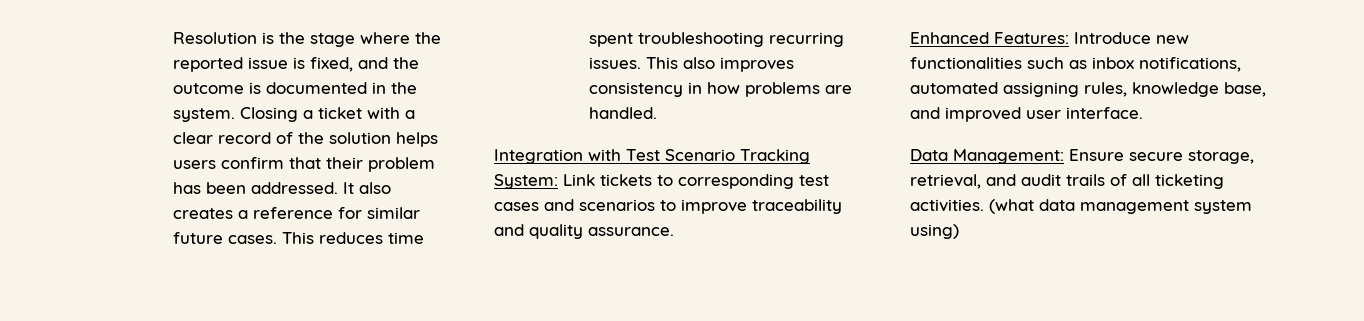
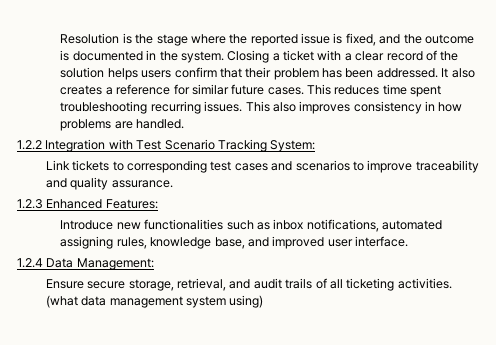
(658, 113) none -> [17,140,42,150] 1.2.2
(558, 181) none -> (316, 146) //
(674, 231) none -> [17,199,43,209] 1.2.3
(1069, 38) none -> (158, 204) //
(1143, 113) none -> [17,258,43,268] 1.2.4
(1064, 156) none -> (154, 264) //

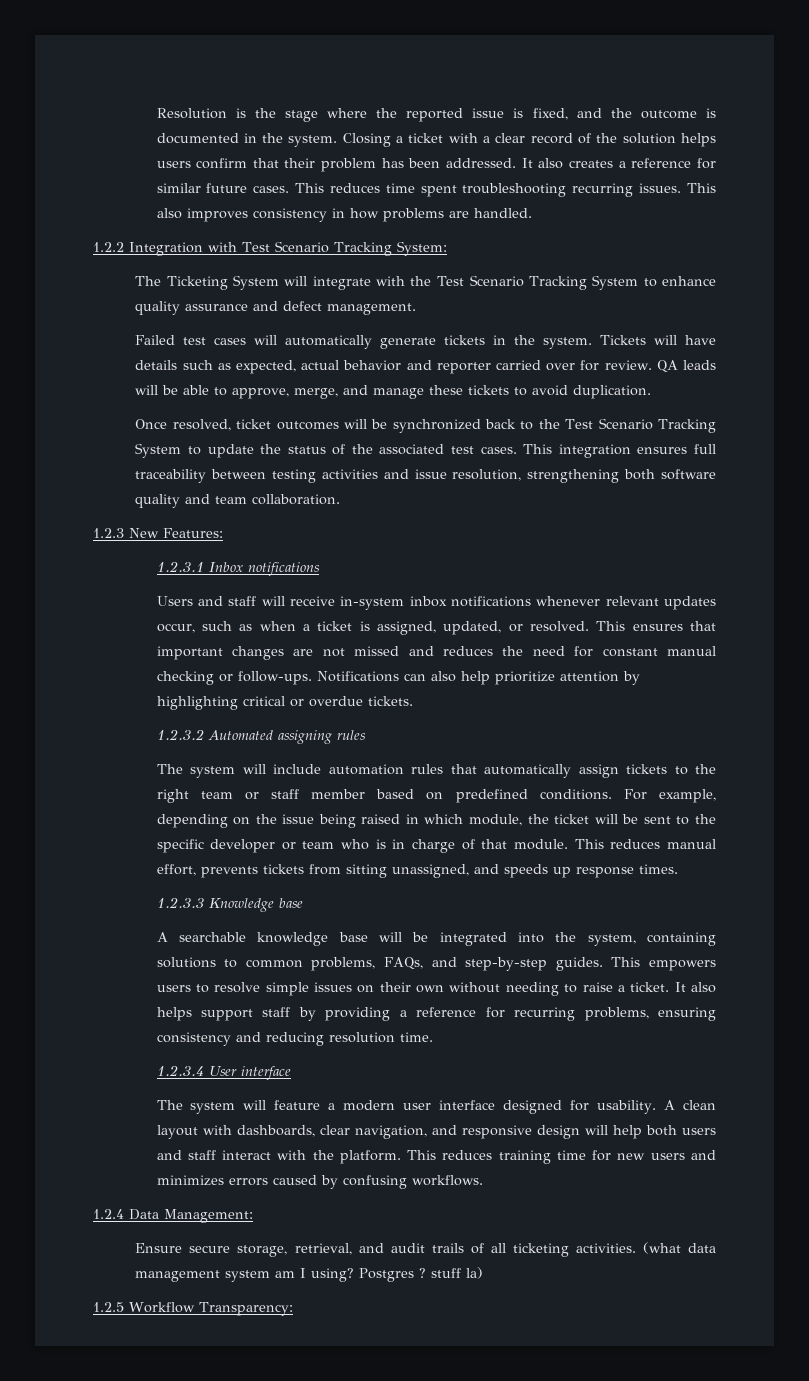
[45,160,479,173] [45,177,173,190] Link tickets to corresponding test cases and scenarios to improve traceability and quality assurance. -> [135,275,716,290] [135,301,417,315] [135,335,716,349] [135,360,716,374] [135,385,652,399] [135,418,717,433] [135,443,716,458] [135,469,716,483] [135,494,341,508] The Ticketing System will integrate with the Test Scenario Tracking System to enhance quality assurance and defect management. // Failed test cases will automatically generate tickets in the system. Tickets will have details such as expected, actual behavior and reporter carried over for review. QA leads will be able to approve, merge, and manage these tickets to avoid duplication. // Once resolved, ticket outcomes will be synchronized back to the Test Scenario Tracking System to update the status of the associated test cases. This integration ensures full traceability between testing activities and issue resolution, strengthening both software quality and team collaboration.
[46,199,103,209] Enhanced -> [129,528,159,538] New
[60,219,443,232] [60,236,409,249] Introduce new functionalities such as inbox notifications, automated assigning rules, knowledge base, and improved user interface. -> [156,561,320,576] [156,596,716,610] [156,621,716,635] [156,646,717,660] [156,671,640,685] [156,696,413,710] [156,729,366,744] [156,764,716,778] [156,789,716,803] [156,814,716,828] [156,839,716,853] [156,864,678,878] [156,897,303,912] [156,932,716,946] [156,957,716,971] [156,982,716,996] [156,1007,717,1021] [156,1032,433,1046] [156,1065,291,1080] [156,1100,716,1114] [156,1125,716,1139] [156,1150,716,1164] [156,1175,483,1189] 1.2.3.1 Inbox notifications // Users and staff will receive in-system inbox notifications whenever relevant updates occur, such as when a ticket is assigned, updated, or resolved. This ensures that important changes are not missed and reduces the need for constant manual checking or follow-ups. Notifications can also help prioritize attention by highlighting critical or overdue tickets. // 1.2.3.2 Automated assigning rules // The system will include automation rules that automatically assign tickets to the right team or staff member based on predefined conditions. For example, depending on the issue being raised in which module, the ticket will be sent to the specific developer or team who is in charge of that module. This reduces manual effort, prevents tickets from sitting unassigned, and speeds up response times. // 1.2.3.3 Knowledge base // A searchable knowledge base will be integrated into the system, containing solutions to common problems, FAQs, and step-by-step guides. This empowers users to resolve simple issues on their own without needing to raise a ticket. It also helps support staff by providing a reference for recurring problems, ensuring consistency and reducing resolution time. // 1.2.3.4 User interface // The system will feature a modern user interface designed for usability. A clean layout with dashboards, clear navigation, and responsive design will help both users and staff interact with the platform. This reduces training time for new users and minimizes errors caused by confusing workflows.
[229,295,264,308] using) -> [275,1267,484,1282] [93,1302,293,1316] am I using? Postgres ? stuff la) // 1.2.5 Workflow Transparency:

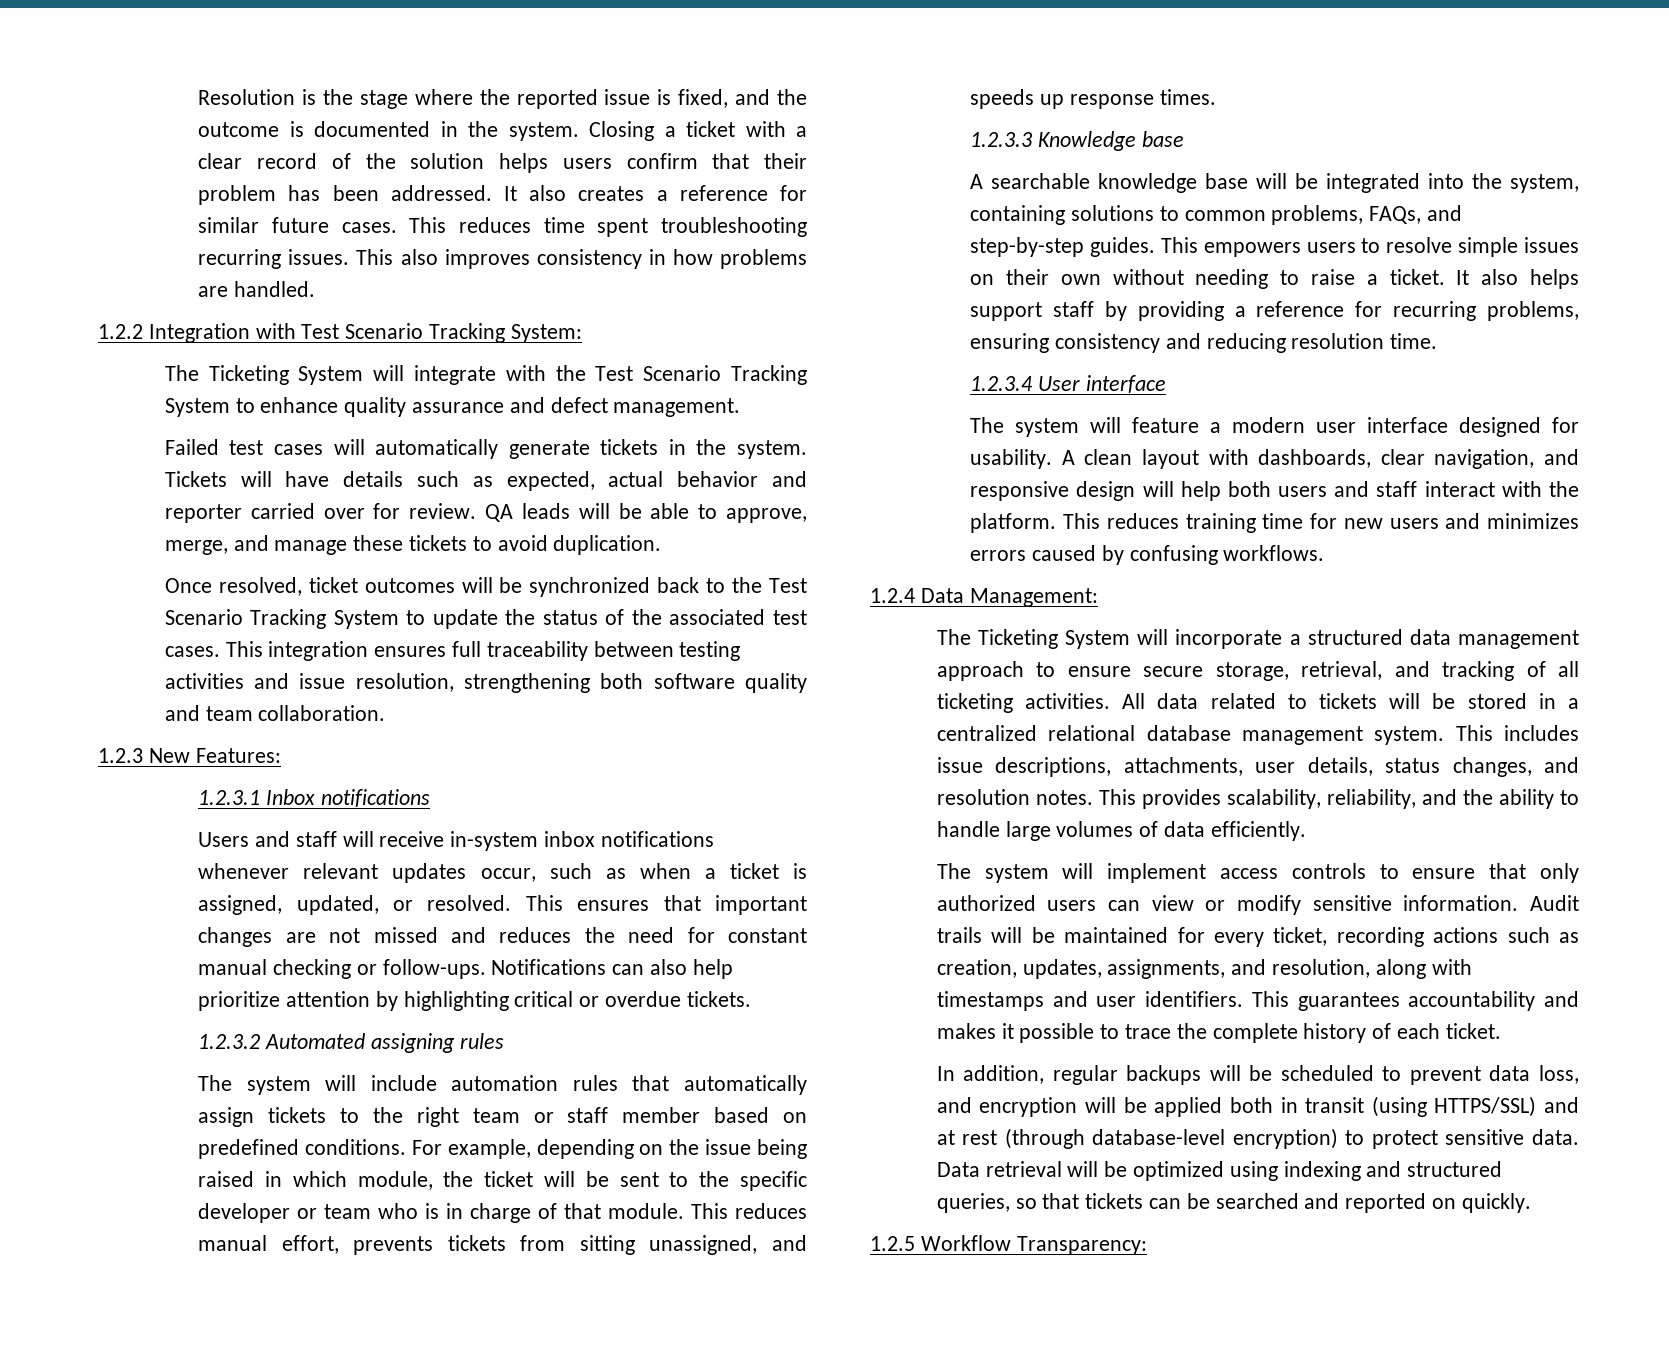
[135,1243,183,1253] Ensure -> [936,629,1579,649] [936,661,1131,681] The Ticketing System will incorporate a structured data management approach to ensure
[390,1243,464,1253] audit trails -> [1442,661,1515,681] tracking
[642,1242,716,1254] [135,1267,484,1282] (what data management system am I using? Postgres ? stuff la) -> [1122,693,1579,709] [936,725,1579,745] [936,757,1579,777] [936,789,1579,809] [936,821,1306,841] [936,863,1579,883] [936,895,1579,915] [936,927,1579,947] [936,959,1472,979] [936,991,1579,1011] [936,1023,1501,1043] [936,1065,1579,1085] [936,1096,1579,1117] [936,1128,1579,1149] [936,1161,1503,1181] [936,1193,1531,1213] All data related to tickets will be stored in a centralized relational database management system. This includes issue descriptions, attachments, user details, status changes, and resolution notes. This provides scalability, reliability, and the ability to handle large volumes of data efficiently. // The system will implement access controls to ensure that only authorized users can view or modify sensitive information. Audit trails will be maintained for every ticket, recording actions such as creation, updates, assignments, and resolution, along with timestamps and user identifiers. This guarantees accountability and makes it possible to trace the complete history of each ticket. // In addition, regular backups will be scheduled to prevent data loss, and encryption will be applied both in transit (using HTTPS/SSL) and at rest (through database-level encryption) to protect sensitive data. Data retrieval will be optimized using indexing and structured queries, so that tickets can be searched and reported on quickly.

